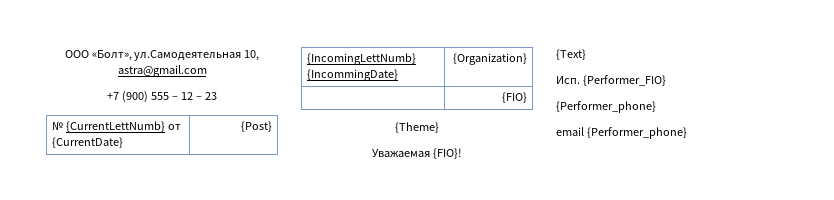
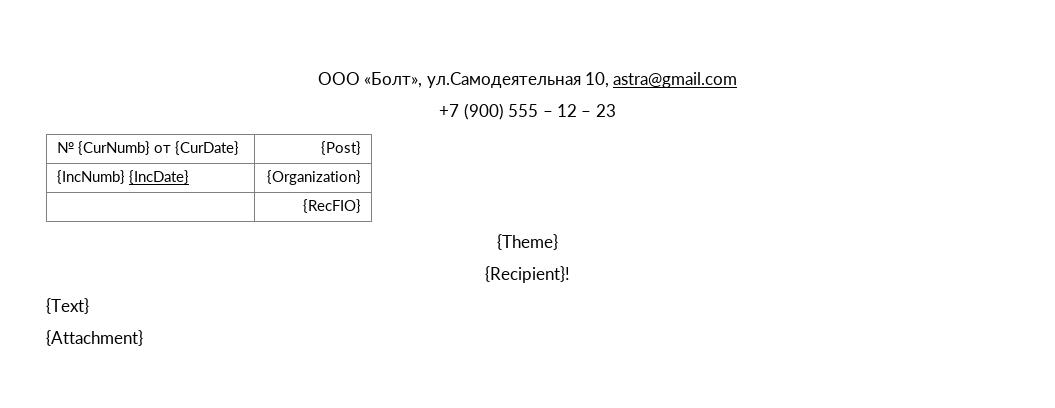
[66,121,182,132] [52,137,124,148] {CurrentLettNumb} от {CurrentDate} -> [77,141,240,155] {CurNumb} от {CurDate}
[307,53,417,65] [307,69,399,81] {IncomingLettNumb} {IncommingDate} -> [56,170,189,184] {IncNumb} {IncDate}
[501,92,527,103] {FIO} -> [303,199,362,213] {RecFIO}
[372,148,462,159] Уважаемая {FIO}! -> [485,266,570,283] {Recipient}!
[556,75,666,86] [556,101,656,113] [556,127,687,139] Исп. {Performer_FIO} // {Performer_phone} // email {Performer_phone} -> [46,330,143,346] {Attachment}

